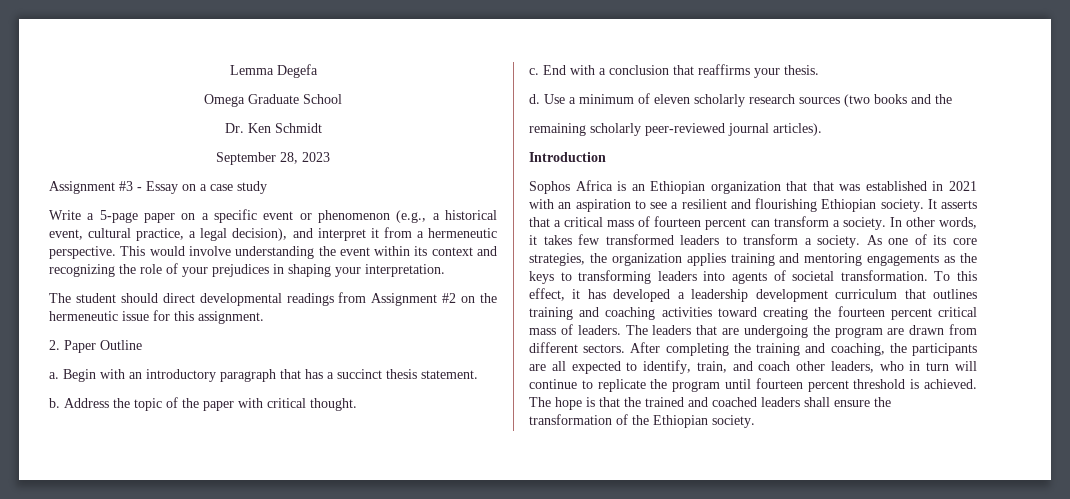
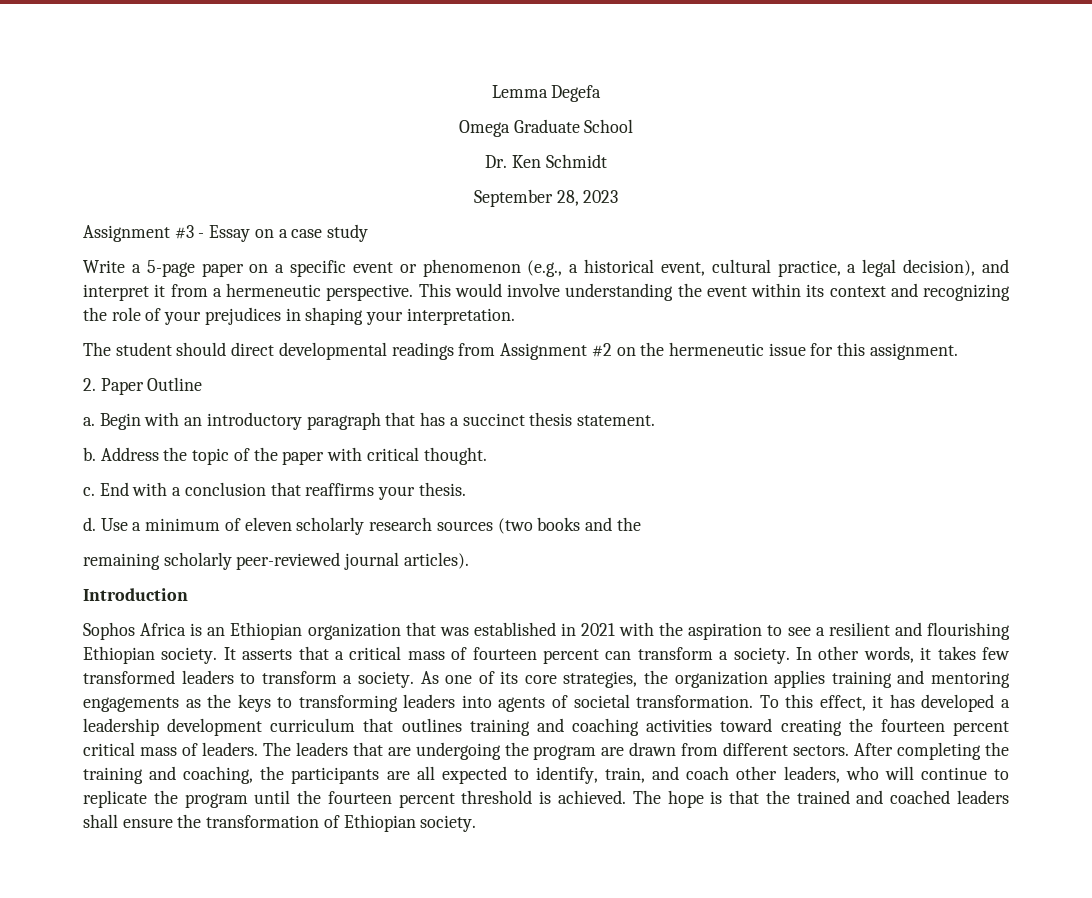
[812,181,834,191] that -> (436, 629) none
[558,202,572,209] an -> [659,622,684,636] the
[909,361,950,371] in turn -> (879, 773) none
(751, 384) none -> [297,790,322,804] the
[632,415,649,425] the -> (340, 821) none

